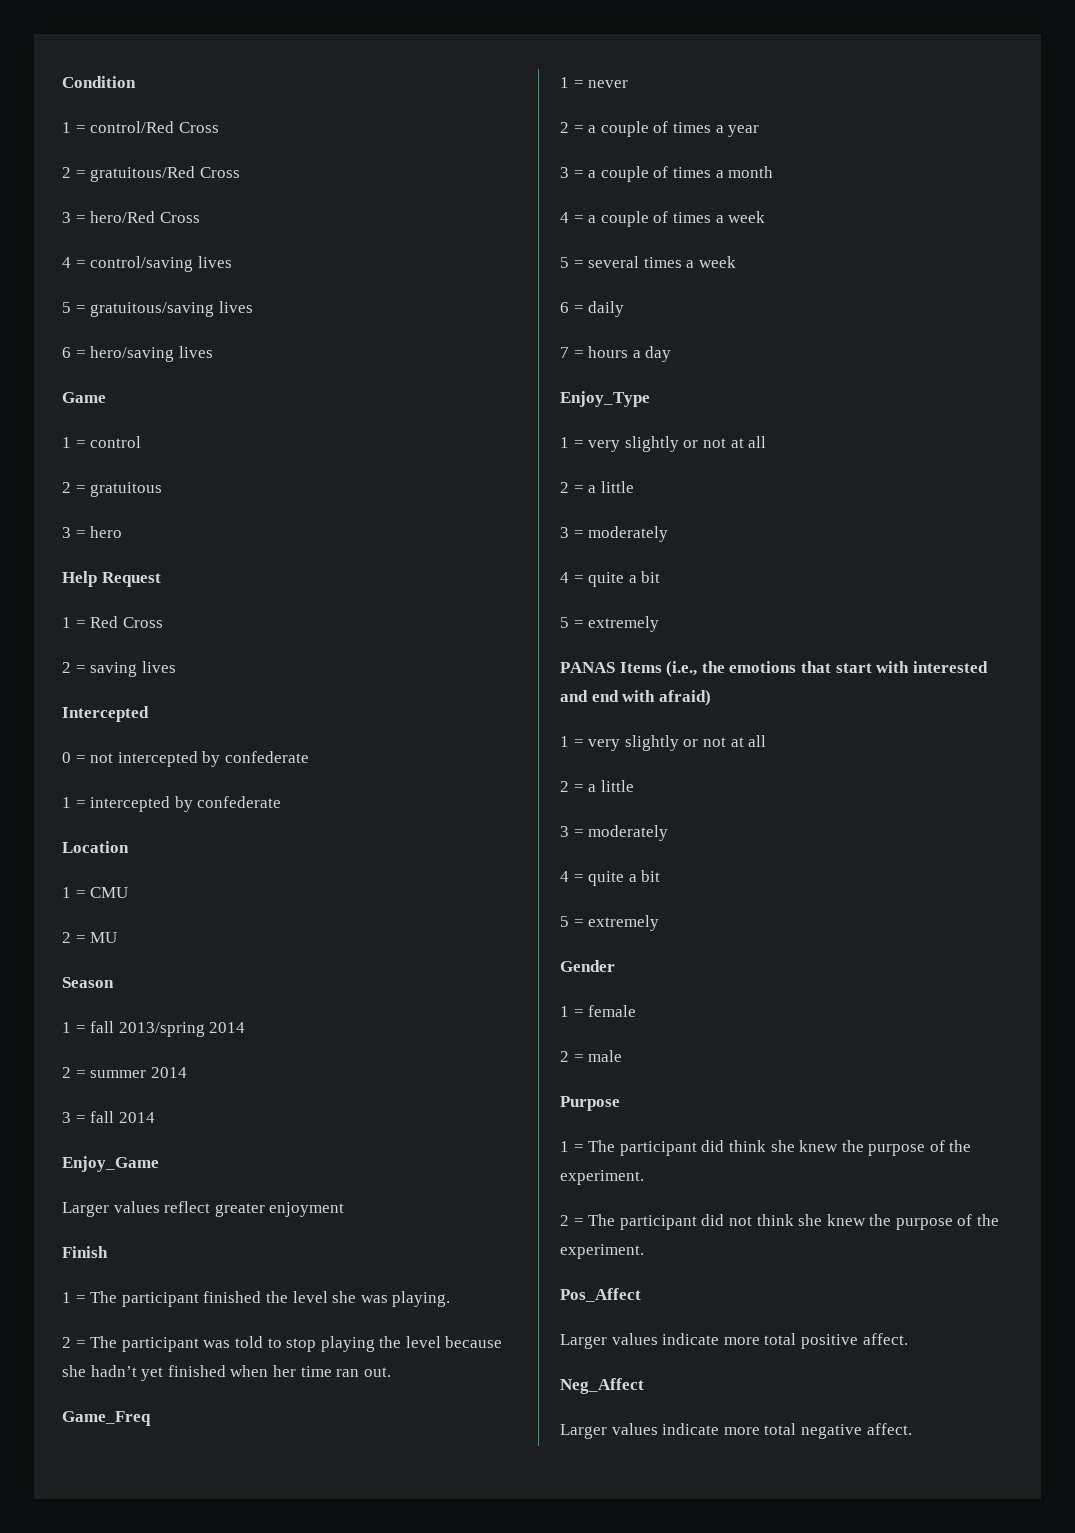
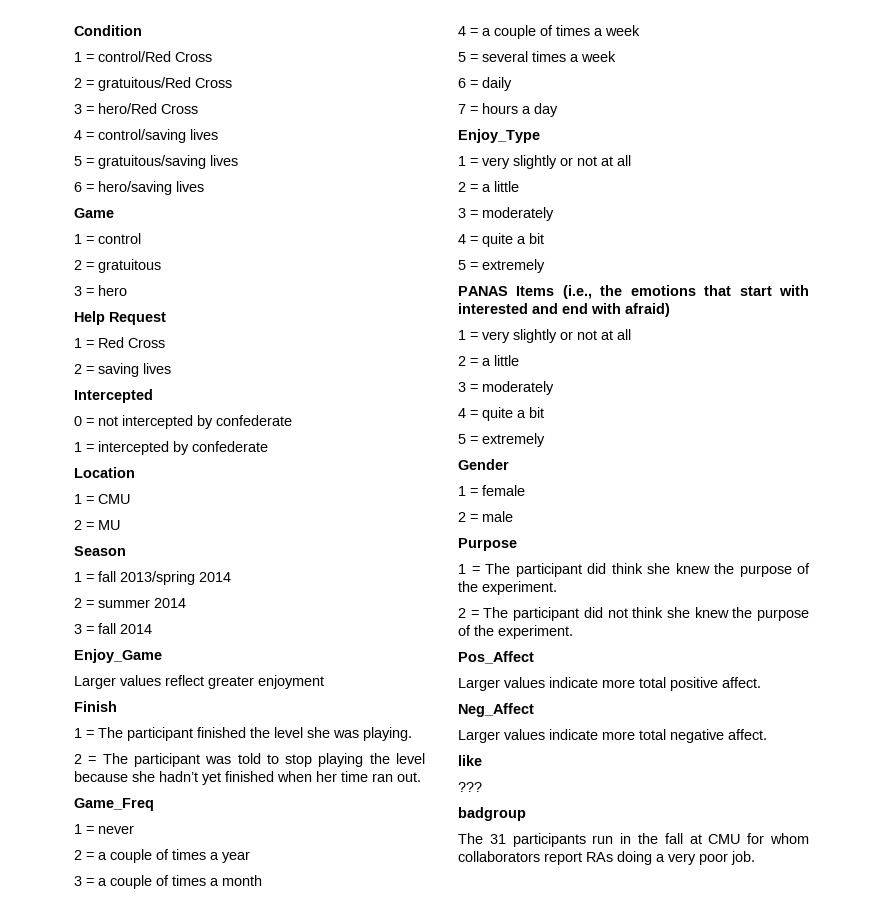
(912, 1429) none -> [458,755,482,766] [458,782,482,792] [458,807,526,821] [458,833,810,847] [458,851,755,865] // like // ??? // badgroup // The 31 participants run in the fall at CMU for whom collaborators report RAs doing a very poor job.

